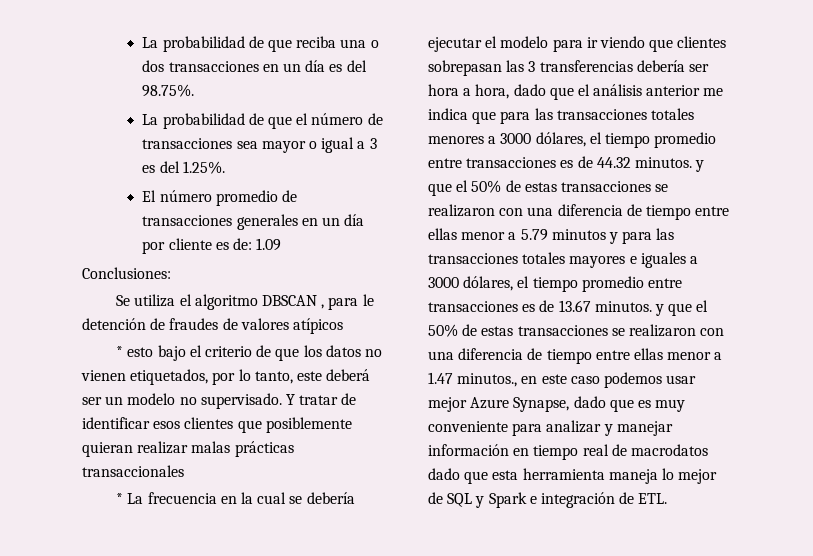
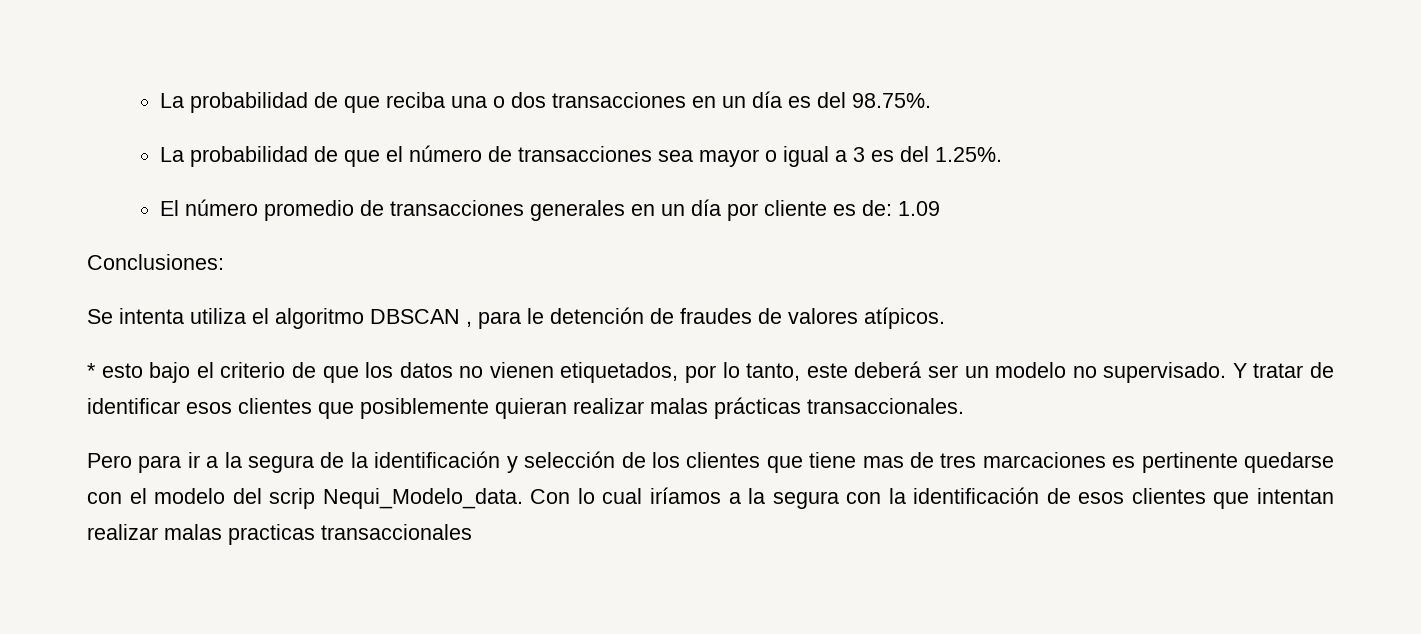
(131, 300) none -> [119,308,184,324] intenta
[292,318,343,334] atípicos -> [864,307,945,329] atípicos.
[82,465,184,477] [116,492,355,504] [428,36,727,52] [428,60,709,76] [428,84,724,100] [428,108,694,124] [428,132,717,148] [428,156,705,172] [428,180,669,196] [428,204,730,220] [428,228,675,244] [428,252,698,268] [428,276,682,292] [428,300,709,316] [428,324,725,337] [428,348,723,364] [428,372,697,388] [428,396,686,412] [428,420,673,436] [428,444,708,460] [428,468,718,484] [428,492,668,508] transaccionales // * La frecuencia en la cual se debería ejecutar el modelo para ir viendo que clientes sobrepasan las 3 transferencias debería ser hora a hora, dado que el análisis anterior me indica que para las transacciones totales menores a 3000 dólares, el tiempo promedio entre transacciones es de 44.32 minutos. y que el 50% de estas transacciones se realizaron con una diferencia de tiempo entre ellas menor a 5.79 minutos y para las transacciones totales mayores e iguales a 3000 dólares, el tiempo promedio entre transacciones es de 13.67 minutos. y que el 50% de estas transacciones se realizaron con una diferencia de tiempo entre ellas menor a 1.47 minutos., en este caso podemos usar mejor Azure Synapse, dado que es muy conveniente para analizar y manejar información en tiempo real de macrodatos dado que esta herramienta maneja lo mejor de SQL y Spark e integración de ETL. -> [807,398,964,414] [87,451,1334,473] [87,487,1334,509] [87,524,472,545] transaccionales. // Pero para ir a la segura de la identificación y selección de los clientes que tiene mas de tres marcaciones es pertinente quedarse con el modelo del scrip Nequi_Modelo_data. Con lo cual iríamos a la segura con la identificación de esos clientes que intentan realizar malas practicas transaccionales

